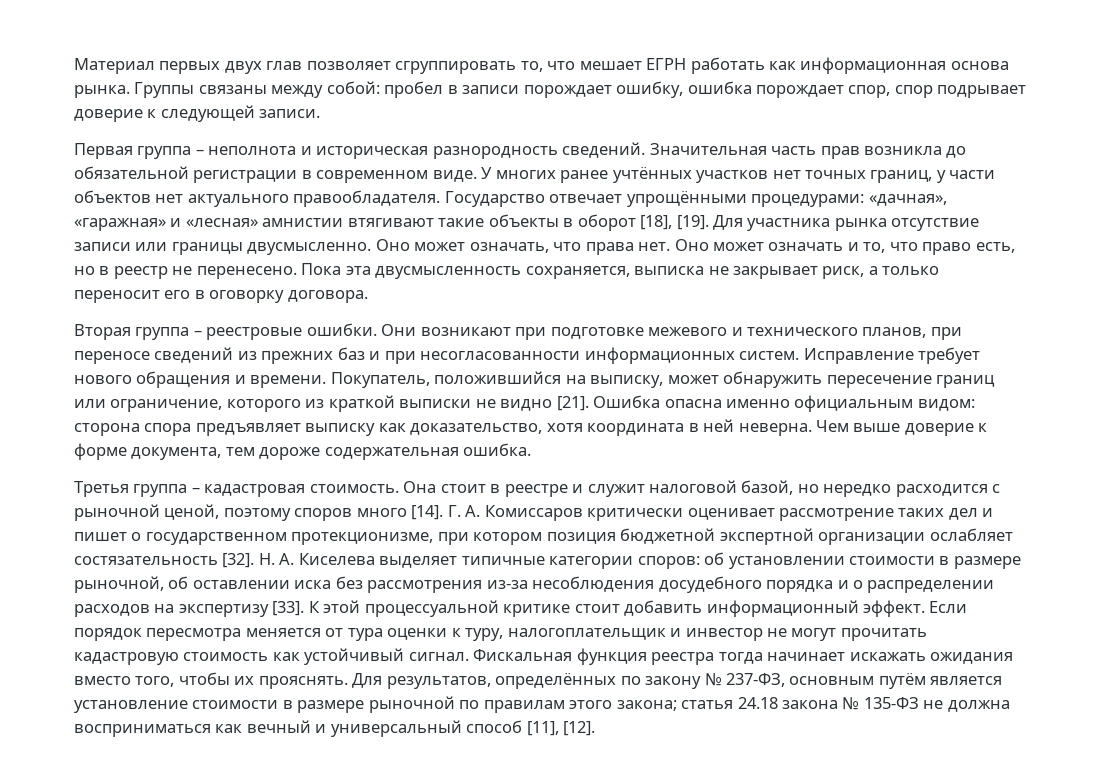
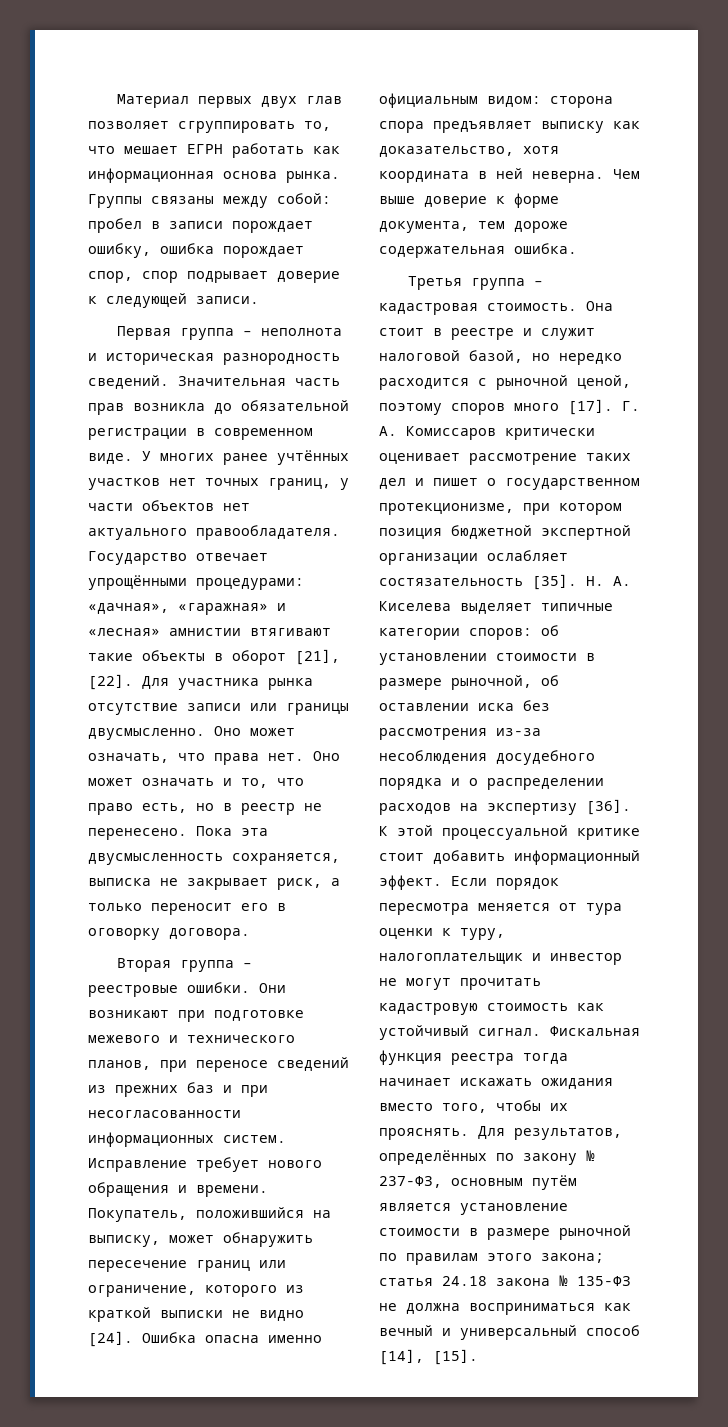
[640,215,709,230] [18], [19]. -> [295,649,340,665] [88,674,133,690] [21], [22].
[556,396,589,411] [21]. -> [88,1331,133,1347] [24].
[411,505,444,520] [14]. -> [568,399,613,415] [17].
[222,553,255,568] [32]. -> [532,574,577,590] [35].
[272,601,305,616] [33]. -> [586,799,631,815] [36].
[526,721,596,736] [11], [12]. -> [379,1349,478,1365] [14], [15].

